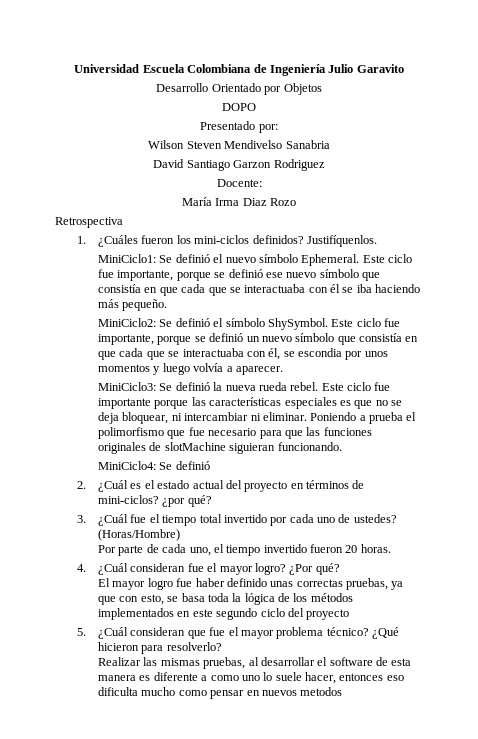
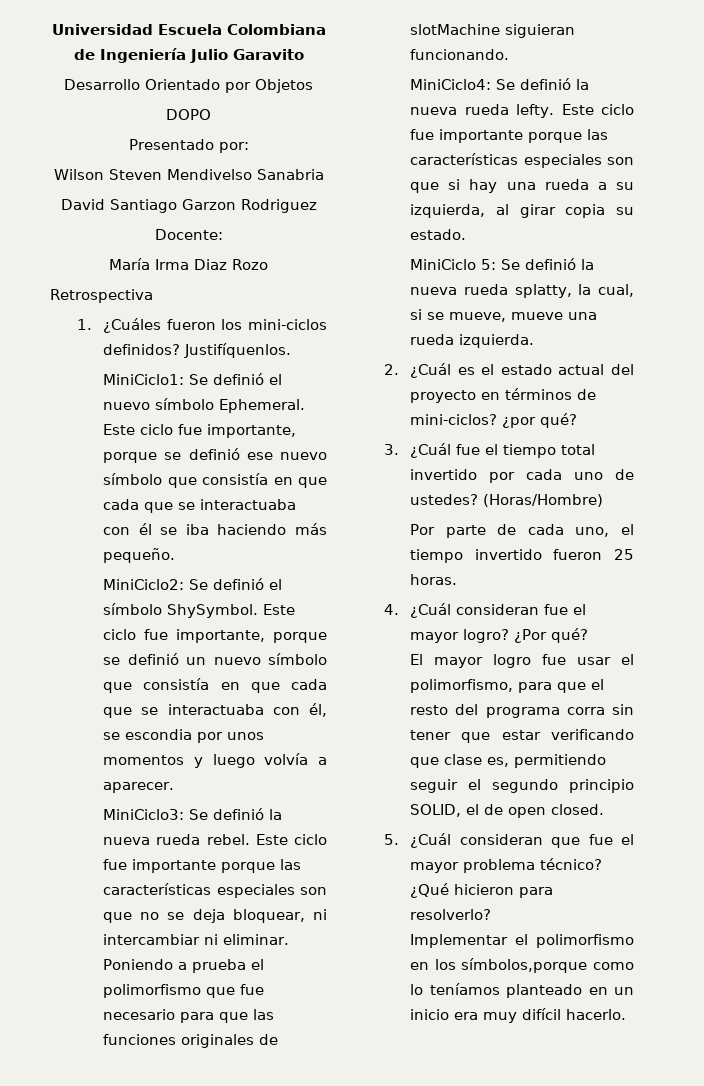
[339,400,351,406] es -> [300,887,327,895] son
(210, 465) none -> [576,79,590,90] [410,104,634,118] [410,129,609,143] [410,153,634,168] [410,179,634,193] [410,204,634,218] [410,229,467,240] [410,258,595,270] [410,284,634,298] [410,309,598,322] [410,334,535,348] la nueva rueda lefty. Este ciclo fue importante porque las características especiales son que si hay una rueda a su izquierda, al girar copia su estado. // MiniCiclo 5: Se definió la nueva rueda splatty, la cual, si se mueve, mueve una rueda izquierda.
[345,545,358,553] 20 -> [614,549,634,560] 25
[195,578,404,590] [98,593,353,605] [98,608,350,620] haber definido unas correctas pruebas, ya que con esto, se basa toda la lógica de los métodos implementados en este segundo ciclo del proyecto -> [577,654,634,665] [410,679,605,693] [410,704,634,718] [410,729,634,743] [410,754,607,768] [410,779,634,793] [410,804,605,818] usar el polimorfismo, para que el resto del programa corra sin tener que estar verificando que clase es, permitiendo seguir el segundo principio SOLID, el de open closed.
[98,657,412,669] [98,672,404,684] [98,687,343,699] Realizar las mismas pruebas, al desarrollar el software de esta manera es diferente a como uno lo suele hacer, entonces eso dificulta mucho como pensar en nuevos metodos -> [410,934,634,948] [410,958,634,973] [410,983,634,998] [410,1008,627,1023] Implementar el polimorfismo en los símbolos,porque como lo teníamos planteado en un inicio era muy difícil hacerlo.

